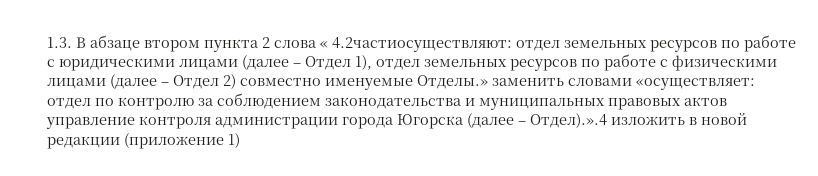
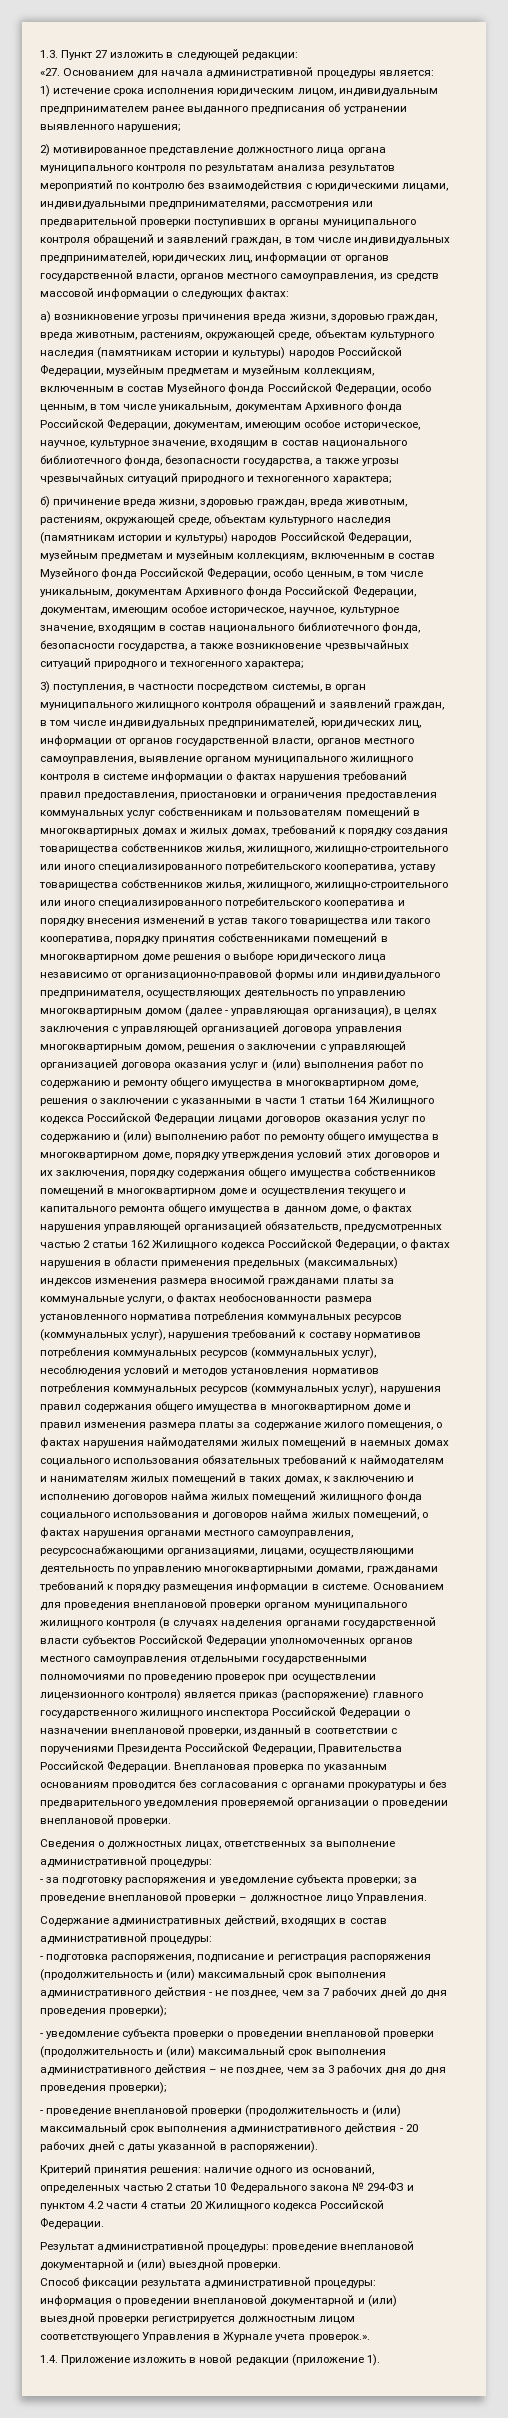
[76,35,796,52] [47,54,777,71] [47,74,755,90] [47,93,727,110] [46,113,607,129] В абзаце втором пункта 2 слова « 4.2частиосуществляют: отдел земельных ресурсов по работе с юридическими лицами (далее – Отдел 1), отдел земельных ресурсов по работе с физическими лицами (далее – Отдел 2) совместно именуемые Отделы.» заменить словами «осуществляет: отдел по контролю за соблюдением законодательства и муниципальных правовых актов управление контроля администрации города Югорска (далее – Отдел).».4 -> [61,49,298,61] [40,67,434,79] [40,85,438,97] [40,103,407,115] [40,124,182,132] [40,144,386,156] [40,165,395,173] [40,180,448,192] [40,201,374,210] [40,216,416,228] [40,234,450,246] [40,252,389,264] [40,270,439,282] [40,288,290,300] [40,311,437,323] [40,329,434,341] [40,347,402,359] [40,365,374,377] [40,383,431,395] [40,401,402,413] [40,419,420,431] [40,440,407,449] [40,455,399,467] [40,473,392,485] [40,496,407,508] [40,514,391,526] [40,532,411,544] [40,550,435,562] [40,568,423,580] [40,586,416,598] [40,604,399,616] [40,622,420,634] [40,640,409,652] [40,658,305,670] [40,681,366,693] [40,699,444,711] [40,717,421,729] [40,735,414,747] [40,756,414,764] [40,771,407,782] [40,792,437,801] [40,807,420,818] [40,825,448,837] [39,843,449,854] [40,861,436,872] [39,879,449,890] [40,897,405,908] [40,915,430,927] [40,933,388,945] [40,951,386,963] [40,969,440,981] [40,990,406,999] [40,1005,437,1017] [40,1023,402,1035] [40,1041,406,1053] [40,1059,423,1071] [40,1077,418,1089] [40,1096,435,1106] [40,1113,425,1125] [40,1131,439,1143] [40,1149,440,1161] [40,1167,436,1179] [40,1185,406,1197] [40,1203,412,1215] [40,1221,443,1233] [40,1239,450,1251] [40,1257,398,1269] [40,1275,394,1287] [40,1293,372,1304] [40,1311,403,1322] [40,1329,421,1341] [40,1347,377,1359] [40,1365,379,1377] [40,1383,441,1395] [40,1401,411,1413] [40,1422,442,1431] [40,1437,449,1449] [40,1455,444,1467] [40,1473,414,1485] [40,1491,422,1503] [40,1509,428,1521] [40,1527,354,1538] [40,1545,415,1556] [40,1566,438,1575] [39,1581,444,1593] [40,1599,407,1611] [40,1617,436,1629] [40,1635,413,1647] [40,1656,368,1665] [40,1674,376,1683] [40,1689,423,1701] [40,1707,410,1719] [40,1725,397,1737] [40,1743,403,1755] [40,1761,387,1773] [40,1779,447,1791] [40,1797,448,1809] [40,1815,172,1826] [40,1839,395,1850] [40,1856,213,1868] [40,1874,417,1886] [40,1892,427,1904] [40,1915,387,1927] [40,1933,213,1945] [40,1954,431,1963] [40,1969,386,1981] [40,1987,448,1999] [40,2005,168,2017] [40,2028,434,2040] [40,2046,386,2058] [40,2064,447,2076] [40,2082,168,2094] [40,2105,401,2117] [40,2123,418,2135] [40,2141,318,2153] [40,2164,374,2176] [40,2182,414,2194] [40,2200,384,2212] [40,2218,104,2230] [40,2241,415,2253] [40,2259,282,2271] [40,2277,377,2289] [40,2295,397,2307] [40,2313,356,2325] [40,2332,370,2342] [40,2355,131,2365] Пункт 27 изложить в следующей редакции: // «27. Основанием для начала административной процедуры является: // 1) истечение срока исполнения юридическим лицом, индивидуальным предпринимателем ранее выданного предписания об устранении выявленного нарушения; // 2) мотивированное представление должностного лица органа муниципального контроля по результатам анализа результатов мероприятий по контролю без взаимодействия с юридическими лицами, индивидуальными предпринимателями, рассмотрения или предварительной проверки поступивших в органы муниципального контроля обращений и заявлений граждан, в том числе индивидуальных предпринимателей, юридических лиц, информации от органов государственной власти, органов местного самоуправления, из средств массовой информации о следующих фактах: // а) возникновение угрозы причинения вреда жизни, здоровью граждан, вреда животным, растениям, окружающей среде, объектам культурного наследия (памятникам истории и культуры) народов Российской Федерации, музейным предметам и музейным коллекциям, включенным в состав Музейного фонда Российской Федерации, особо ценным, в том числе уникальным, документам Архивного фонда Российской Федерации, документам, имеющим особое историческое, научное, культурное значение, входящим в состав национального библиотечного фонда, безопасности государства, а также угрозы чрезвычайных ситуаций природного и техногенного характера; // б) причинение вреда жизни, здоровью граждан, вреда животным, растениям, окружающей среде, объектам культурного наследия (памятникам истории и культуры) народов Российской Федерации, музейным предметам и музейным коллекциям, включенным в состав Музейного фонда Российской Федерации, особо ценным, в том числе уникальным, документам Архивного фонда Российской Федерации, документам, имеющим особое историческое, научное, культурное значение, входящим в состав национального библиотечного фонда, безопасности государства, а также возникновение чрезвычайных ситуаций природного и техногенного характера; // 3) поступления, в частности посредством системы, в орган муниципального жилищного контроля обращений и заявлений граждан, в том числе индивидуальных предпринимателей, юридических лиц, информации от органов государственной власти, органов местного самоуправления, выявление органом муниципального жилищного контроля в системе информации о фактах нарушения требований правил предоставления, приостановки и ограничения предоставления коммунальных услуг собственникам и пользователям помещений в многоквартирных домах и жилых домах, требований к порядку создания товарищества собственников жилья, жилищного, жилищно-строительного или иного специализированного потребительского кооператива, уставу товарищества собственников жилья, жилищного, жилищно-строительного или иного специализированного потребительского кооператива и порядку внесения изменений в устав такого товарищества или такого кооператива, порядку принятия собственниками помещений в многоквартирном доме решения о выборе юридического лица независимо от организационно-правовой формы или индивидуального предпринимателя, осуществляющих деятельность по управлению многоквартирным домом (далее - управляющая организация), в целях заключения с управляющей организацией договора управления многоквартирным домом, решения о заключении с управляющей организацией договора оказания услуг и (или) выполнения работ по содержанию и ремонту общего имущества в многоквартирном доме, решения о заключении с указанными в части 1 статьи 164 Жилищного кодекса Российской Федерации лицами договоров оказания услуг по содержанию и (или) выполнению работ по ремонту общего имущества в многоквартирном доме, порядку утверждения условий этих договоров и их заключения, порядку содержания общего имущества собственников помещений в многоквартирном доме и осуществления текущего и капитального ремонта общего имущества в данном доме, о фактах нарушения управляющей организацией обязательств, предусмотренных частью 2 статьи 162 Жилищного кодекса Российской Федерации, о фактах нарушения в области применения предельных (максимальных) индексов изменения размера вносимой гражданами платы за коммунальные услуги, о фактах необоснованности размера установленного норматива потребления коммунальных ресурсов (коммунальных услуг), нарушения требований к составу нормативов потребления коммунальных ресурсов (коммунальных услуг), несоблюдения условий и методов установления нормативов потребления коммунальных ресурсов (коммунальных услуг), нарушения правил содержания общего имущества в многоквартирном доме и правил изменения размера платы за содержание жилого помещения, о фактах нарушения наймодателями жилых помещений в наемных домах социального использования обязательных требований к наймодателям и нанимателям жилых помещений в таких домах, к заключению и исполнению договоров найма жилых помещений жилищного фонда социального использования и договоров найма жилых помещений, о фактах нарушения органами местного самоуправления, ресурсоснабжающими организациями, лицами, осуществляющими деятельность по управлению многоквартирными домами, гражданами требований к порядку размещения информации в системе. Основанием для проведения внеплановой проверки органом муниципального жилищного контроля (в случаях наделения органами государственной власти субъектов Российской Федерации уполномоченных органов местного самоуправления отдельными государственными полномочиями по проведению проверок при осуществлении лицензионного контроля) является приказ (распоряжение) главного государственного жилищного инспектора Российской Федерации о назначении внеплановой проверки, изданный в соответствии с поручениями Президента Российской Федерации, Правительства Российской Федерации. Внеплановая проверка по указанным основаниям проводится без согласования с органами прокуратуры и без предварительного уведомления проверяемой организации о проведении внеплановой проверки. // Сведения о должностных лицах, ответственных за выполнение административной процедуры: // - за подготовку распоряжения и уведомление субъекта проверки; за проведение внеплановой проверки – должностное лицо Управления. // Содержание административных действий, входящих в состав административной процедуры: // - подготовка распоряжения, подписание и регистрация распоряжения (продолжительность и (или) максимальный срок выполнения административного действия - не позднее, чем за 7 рабочих дней до дня проведения проверки); // - уведомление субъекта проверки о проведении внеплановой проверки (продолжительность и (или) максимальный срок выполнения административного действия – не позднее, чем за 3 рабочих дня до дня проведения проверки); // - проведение внеплановой проверки (продолжительность и (или) максимальный срок выполнения административного действия - 20 рабочих дней с даты указанной в распоряжении). // Критерий принятия решения: наличие одного из оснований, определенных частью 2 статьи 10 Федерального закона № 294-ФЗ и пунктом 4.2 части 4 статьи 20 Жилищного кодекса Российской Федерации. // Результат административной процедуры: проведение внеплановой документарной и (или) выездной проверки. // Способ фиксации результата административной процедуры: информация о проведении внеплановой документарной и (или) выездной проверки регистрируется должностным лицом соответствующего Управления в Журнале учета проверок.». // 1.4. Приложение
[228,133,240,148] 1) -> [366,2354,380,2366] 1).

